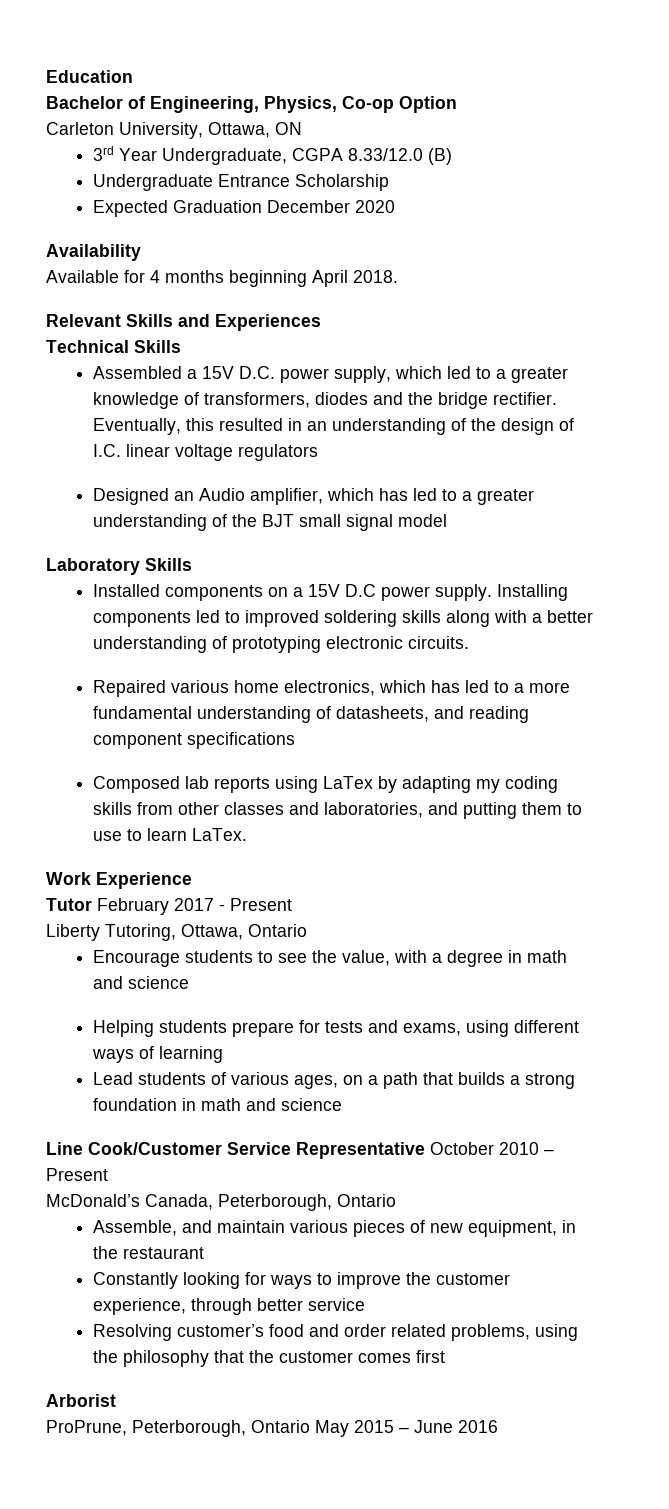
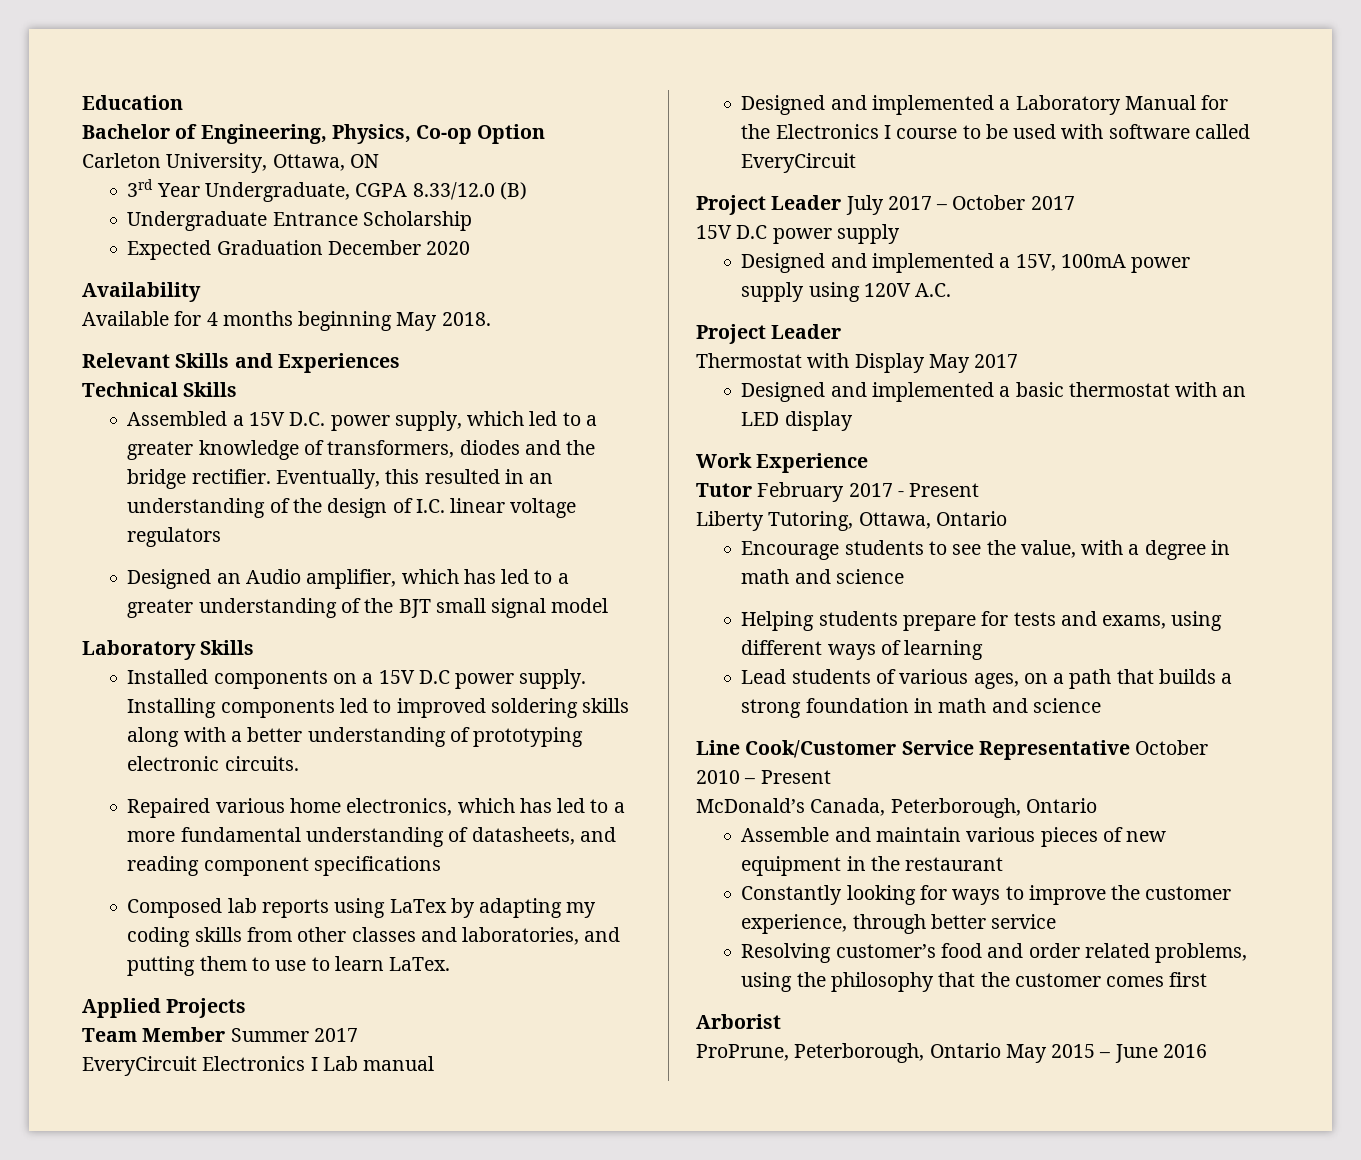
[312,270,348,287] April -> [396,312,438,331] May
(247, 834) none -> [82,998,247,1018] [82,1027,358,1042] [82,1056,435,1076] [741,95,1229,115] [741,124,1250,139] [741,153,857,173] [696,195,1075,215] [696,224,900,244] [741,253,1191,273] [741,282,952,302] [696,324,842,344] [696,353,1019,373] [741,382,1247,402] [741,411,853,431] // Applied Projects // Team Member Summer 2017 // EveryCircuit Electronics I Lab manual // Designed and implemented a Laboratory Manual for the Electronics I course to be used with software called EveryCircuit // Project Leader July 2017 – October 2017 // 15V D.C power supply // Designed and implemented a 15V, 100mA power supply using 120V A.C. // Project Leader // Thermostat with Display May 2017 // Designed and implemented a basic thermostat with an LED display
[92,1220,177,1236] Assemble, -> [741,827,830,842] Assemble
[467,1220,557,1237] equipment, -> [741,856,842,876] equipment

